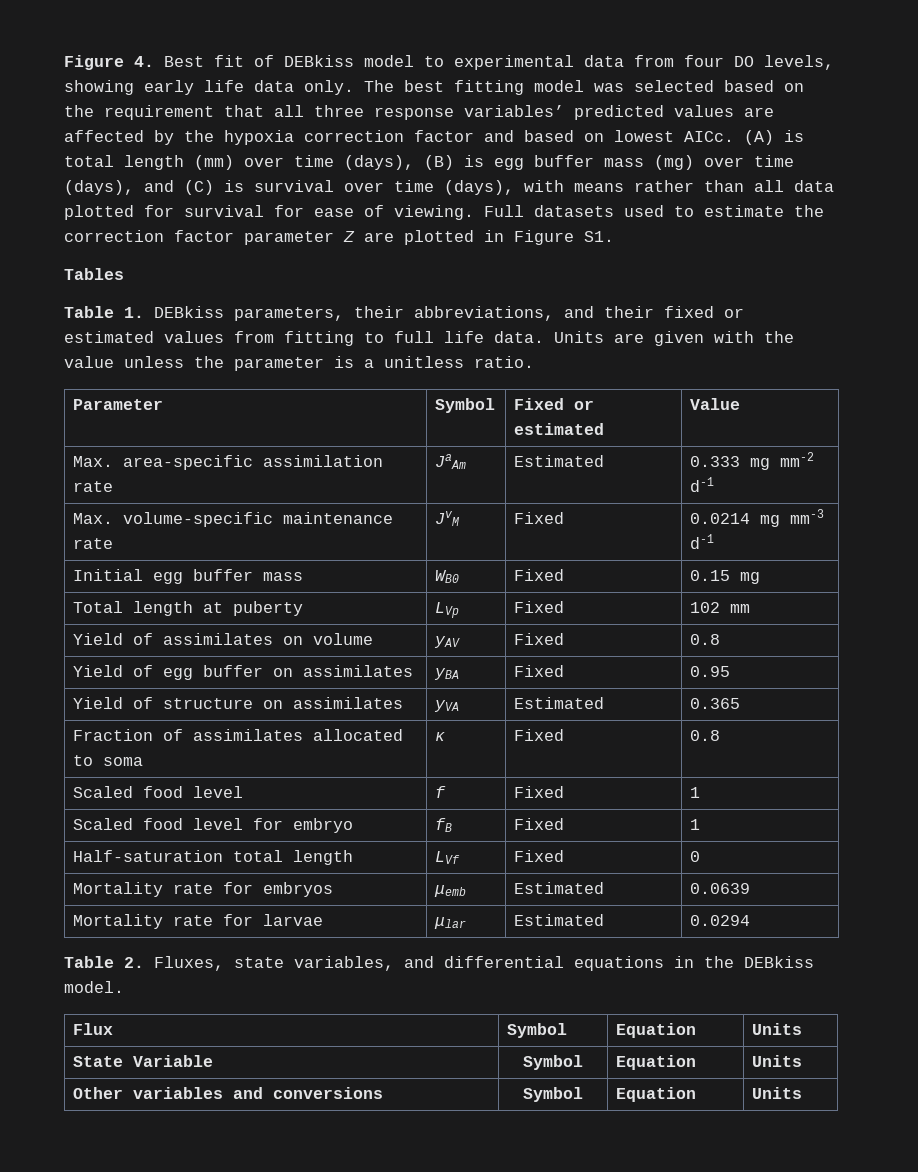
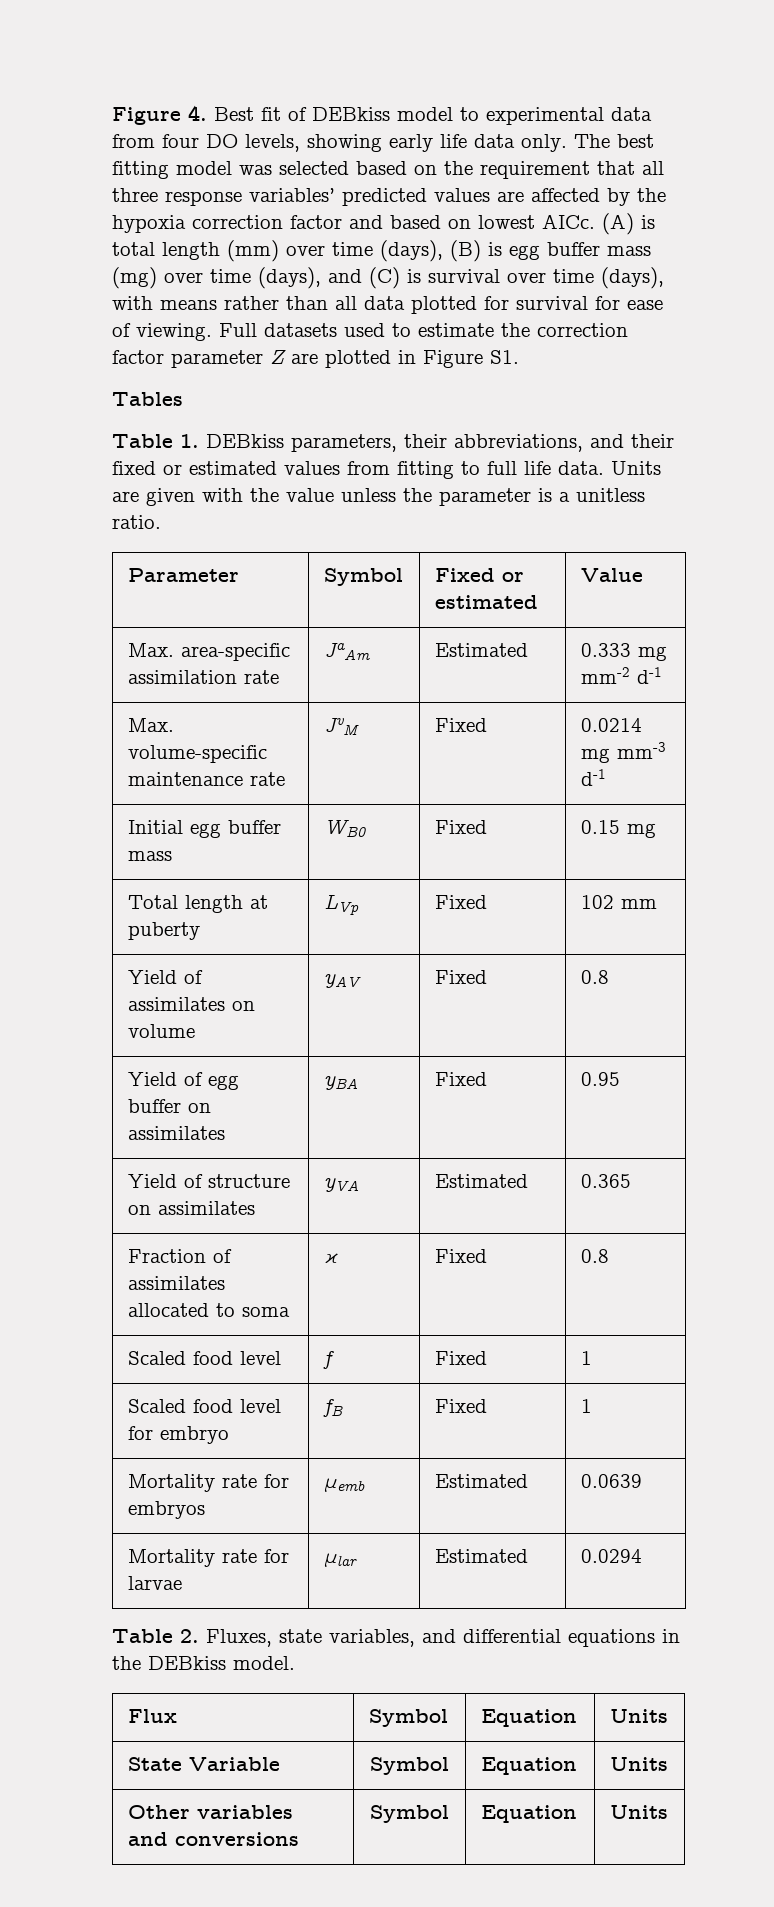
[73,850,354,865] [435,851,461,864] [514,850,565,862] [690,851,701,862] // Half-saturation total length | LVf | Fixed | 0 -> (592, 1406) none

